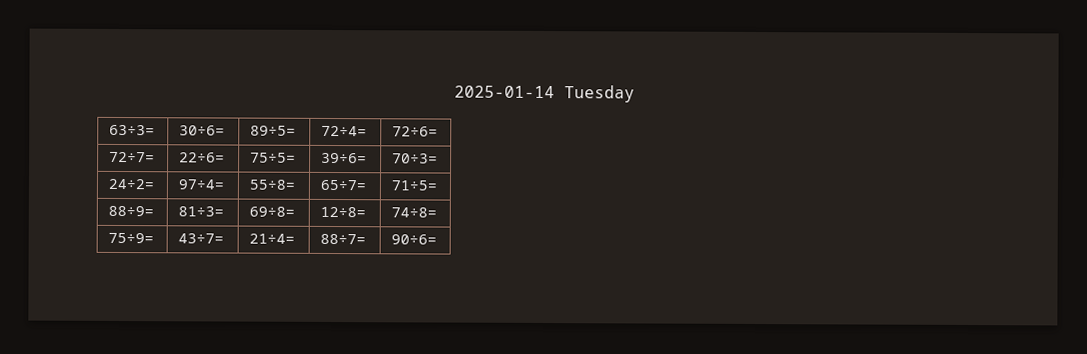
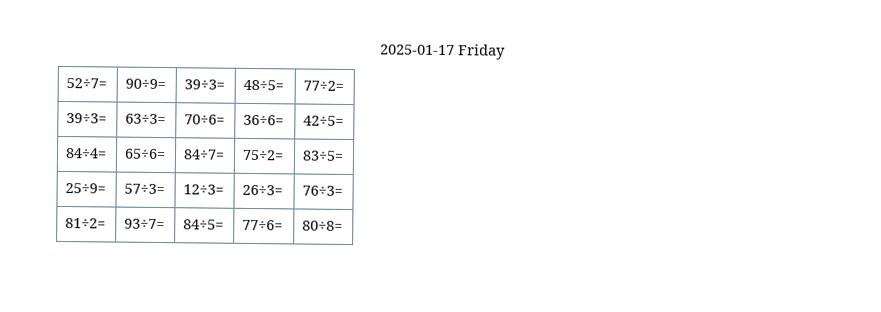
[453,85,635,103] [109,124,156,136] [179,125,226,136] [250,125,297,136] [321,125,368,137] [392,126,439,137] [109,151,156,163] [179,152,226,163] [250,152,297,163] [321,152,368,164] [392,153,439,164] [108,178,155,190] [178,179,225,190] [249,179,296,190] [320,179,367,191] [391,180,438,191] [108,205,155,217] [178,206,225,217] [249,206,296,217] [320,206,367,218] [391,207,438,218] [108,232,155,244] [178,233,225,244] [249,233,296,244] [320,233,367,245] [391,234,438,245] 2025-01-14 Tuesday // 63÷3= | 30÷6= | 89÷5= | 72÷4= | 72÷6= // 72÷7= | 22÷6= | 75÷5= | 39÷6= | 70÷3= // 24÷2= | 97÷4= | 55÷8= | 65÷7= | 71÷5= // 88÷9= | 81÷3= | 69÷8= | 12÷8= | 74÷8= // 75÷9= | 43÷7= | 21÷4= | 88÷7= | 90÷6= -> [379,44,506,60] [66,78,108,89] [125,78,167,90] [184,79,226,90] [243,79,285,91] [303,80,345,91] [66,113,108,124] [125,113,167,125] [184,114,226,125] [243,114,285,126] [303,115,345,126] [65,148,108,159] [124,148,167,160] [183,149,226,160] [242,149,285,161] [302,150,345,161] [65,183,107,194] [124,183,166,195] [183,184,225,195] [242,184,284,196] [302,185,344,196] [65,218,107,229] [124,218,166,230] [183,219,225,230] [242,219,284,231] [302,220,344,231] 2025-01-17 Friday // 52÷7= | 90÷9= | 39÷3= | 48÷5= | 77÷2= // 39÷3= | 63÷3= | 70÷6= | 36÷6= | 42÷5= // 84÷4= | 65÷6= | 84÷7= | 75÷2= | 83÷5= // 25÷9= | 57÷3= | 12÷3= | 26÷3= | 76÷3= // 81÷2= | 93÷7= | 84÷5= | 77÷6= | 80÷8=

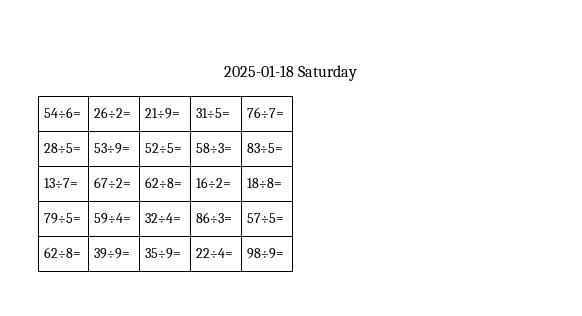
[379,44,506,60] [66,78,108,89] [125,78,167,90] [184,79,226,90] [243,79,285,91] [303,80,345,91] [66,113,108,124] [125,113,167,125] [184,114,226,125] [243,114,285,126] [303,115,345,126] [65,148,108,159] [124,148,167,160] [183,149,226,160] [242,149,285,161] [302,150,345,161] [65,183,107,194] [124,183,166,195] [183,184,225,195] [242,184,284,196] [302,185,344,196] [65,218,107,229] [124,218,166,230] [183,219,225,230] [242,219,284,231] [302,220,344,231] 2025-01-17 Friday // 52÷7= | 90÷9= | 39÷3= | 48÷5= | 77÷2= // 39÷3= | 63÷3= | 70÷6= | 36÷6= | 42÷5= // 84÷4= | 65÷6= | 84÷7= | 75÷2= | 83÷5= // 25÷9= | 57÷3= | 12÷3= | 26÷3= | 76÷3= // 81÷2= | 93÷7= | 84÷5= | 77÷6= | 80÷8= -> [223,65,358,81] [44,107,82,118] [94,107,132,118] [145,108,181,119] [196,108,231,118] [247,107,285,118] [44,143,82,153] [94,143,131,154] [145,143,183,153] [196,143,233,153] [247,143,284,153] [44,178,79,188] [94,177,132,188] [145,177,183,188] [196,177,232,188] [247,178,283,188] [44,213,82,224] [94,213,132,224] [145,213,182,223] [196,212,233,223] [247,213,285,223] [44,247,82,258] [94,248,131,259] [145,248,182,259] [196,248,234,258] [247,248,285,259] 2025-01-18 Saturday // 54÷6= | 26÷2= | 21÷9= | 31÷5= | 76÷7= // 28÷5= | 53÷9= | 52÷5= | 58÷3= | 83÷5= // 13÷7= | 67÷2= | 62÷8= | 16÷2= | 18÷8= // 79÷5= | 59÷4= | 32÷4= | 86÷3= | 57÷5= // 62÷8= | 39÷9= | 35÷9= | 22÷4= | 98÷9=

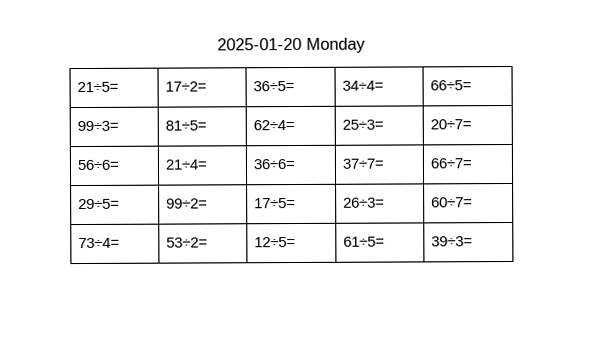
[223,65,358,81] [44,107,82,118] [94,107,132,118] [145,108,181,119] [196,108,231,118] [247,107,285,118] [44,143,82,153] [94,143,131,154] [145,143,183,153] [196,143,233,153] [247,143,284,153] [44,178,79,188] [94,177,132,188] [145,177,183,188] [196,177,232,188] [247,178,283,188] [44,213,82,224] [94,213,132,224] [145,213,182,223] [196,212,233,223] [247,213,285,223] [44,247,82,258] [94,248,131,259] [145,248,182,259] [196,248,234,258] [247,248,285,259] 2025-01-18 Saturday // 54÷6= | 26÷2= | 21÷9= | 31÷5= | 76÷7= // 28÷5= | 53÷9= | 52÷5= | 58÷3= | 83÷5= // 13÷7= | 67÷2= | 62÷8= | 16÷2= | 18÷8= // 79÷5= | 59÷4= | 32÷4= | 86÷3= | 57÷5= // 62÷8= | 39÷9= | 35÷9= | 22÷4= | 98÷9= -> [217,37,366,53] [76,81,119,93] [164,81,207,92] [252,81,295,92] [341,80,384,91] [429,80,472,91] [76,120,119,132] [164,120,207,131] [252,120,295,131] [341,119,384,130] [429,119,472,130] [76,159,119,171] [164,159,207,170] [252,159,295,170] [341,158,384,169] [429,158,472,169] [77,198,120,210] [165,198,208,209] [253,198,296,209] [342,197,385,208] [430,197,473,208] [77,237,120,249] [165,237,208,248] [253,237,296,248] [342,236,385,247] [430,236,473,247] 2025-01-20 Monday // 21÷5= | 17÷2= | 36÷5= | 34÷4= | 66÷5= // 99÷3= | 81÷5= | 62÷4= | 25÷3= | 20÷7= // 56÷6= | 21÷4= | 36÷6= | 37÷7= | 66÷7= // 29÷5= | 99÷2= | 17÷5= | 26÷3= | 60÷7= // 73÷4= | 53÷2= | 12÷5= | 61÷5= | 39÷3=

